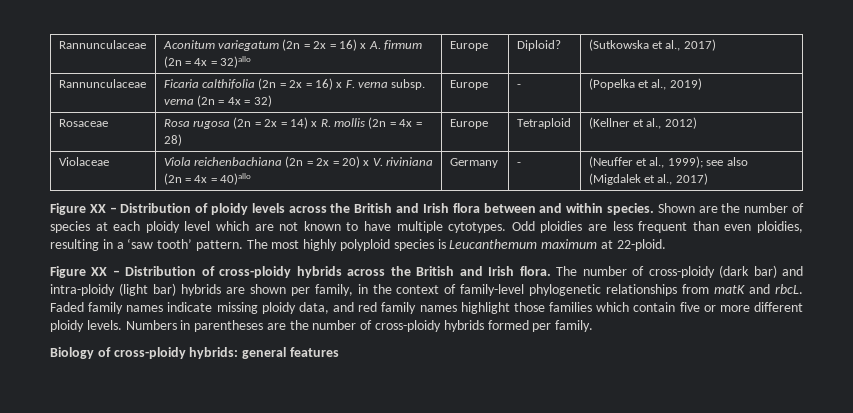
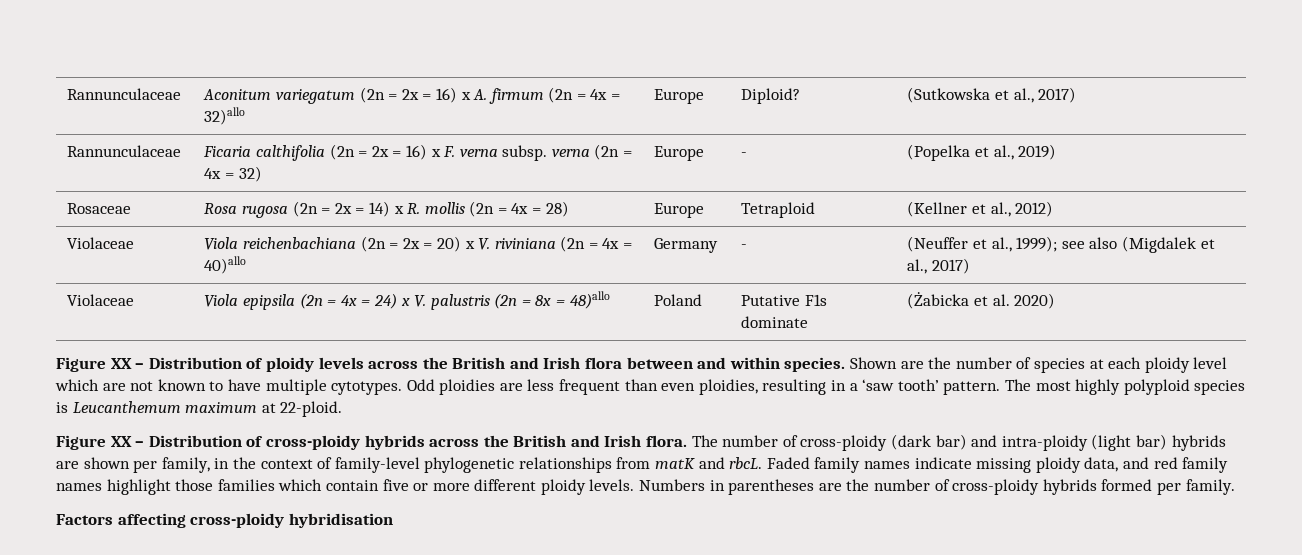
(708, 179) none -> [67,294,135,306] [204,291,610,310] [654,294,703,306] [741,294,827,306] [741,316,809,328] [907,292,1056,309] // Violaceae | Viola epipsila (2n = 4x = 24) x V. palustris (2n = 8x = 48)allo | Poland | Putative F1s dominate | (Żabicka et al. 2020)
[50,347,339,359] Biology of cross-ploidy hybrids: general features -> [56,513,393,528] Factors affecting cross-ploidy hybridisation

